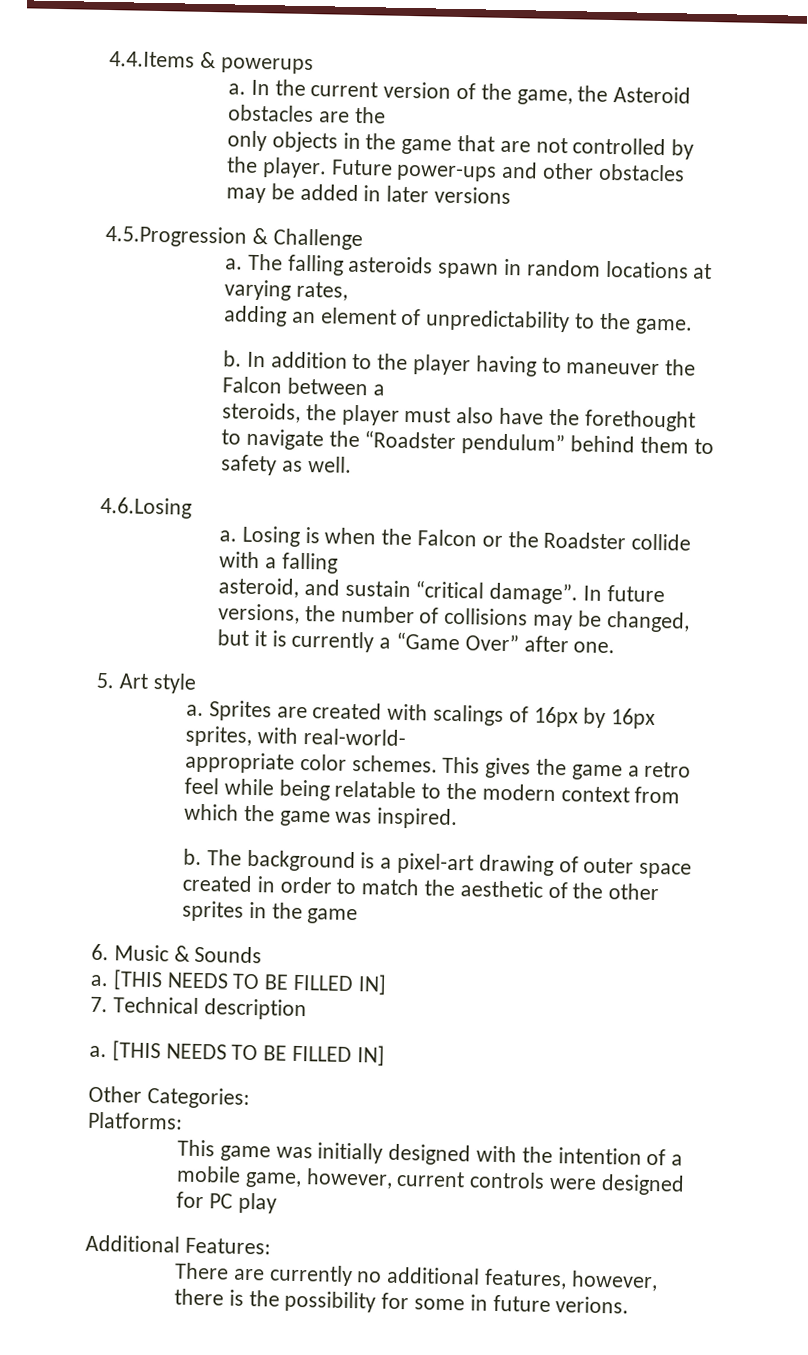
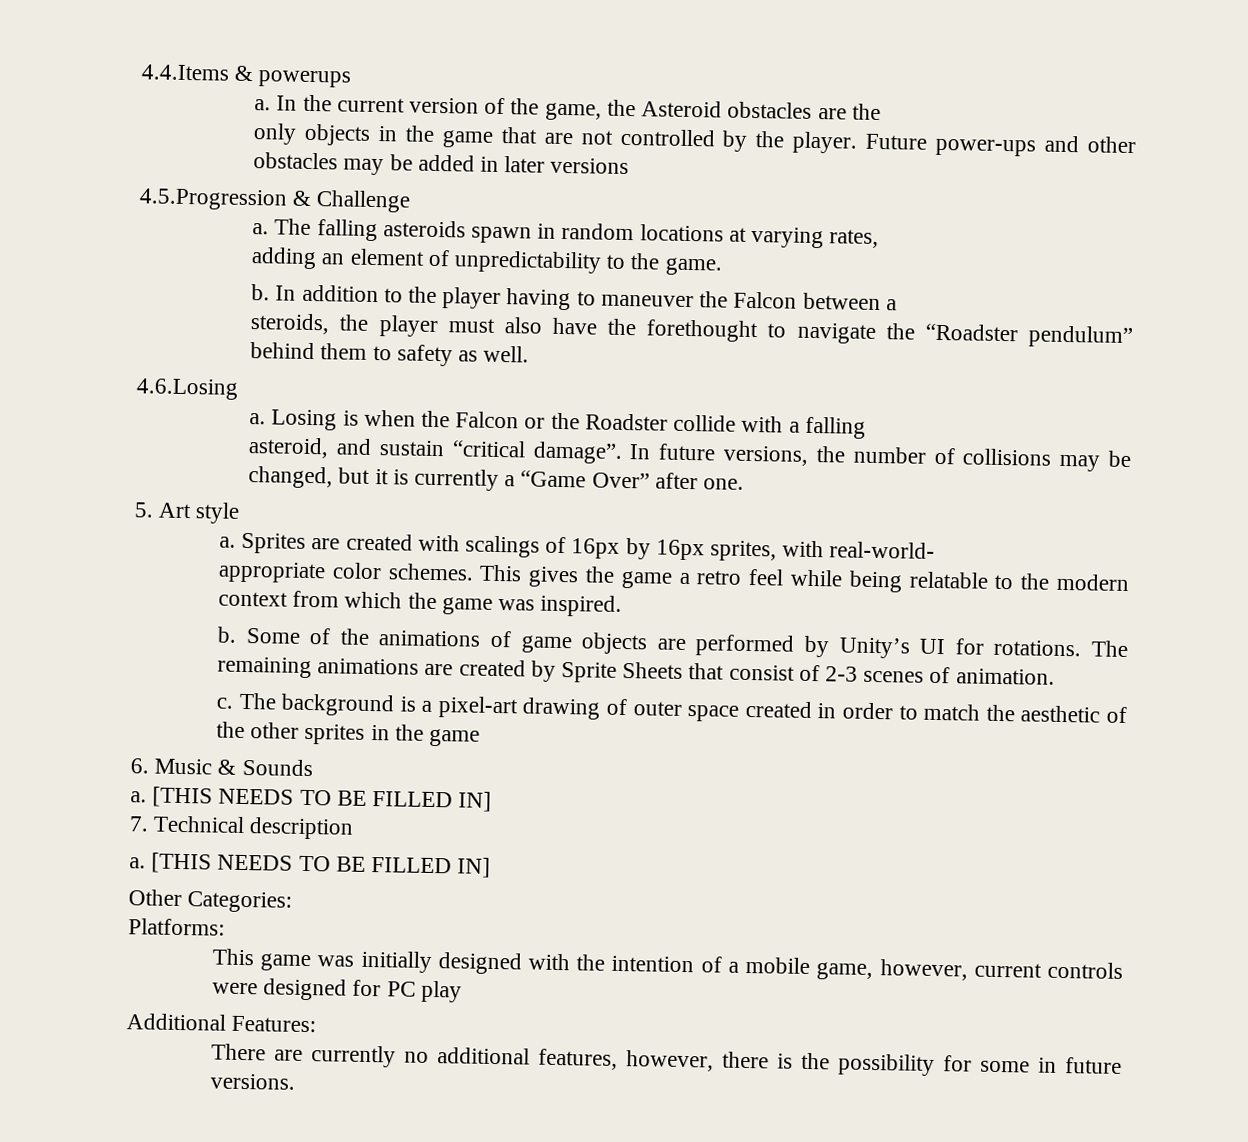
(202, 857) none -> [245,628,1129,659] [216,656,1055,685] [215,697,233,709] Some of the animations of game objects are performed by Unity’s UI for rotations. The remaining animations are created by Sprite Sheets that consist of 2-3 scenes of animation. // c.
[555,1296,630,1314] verions. -> [209,1073,295,1090] versions.

